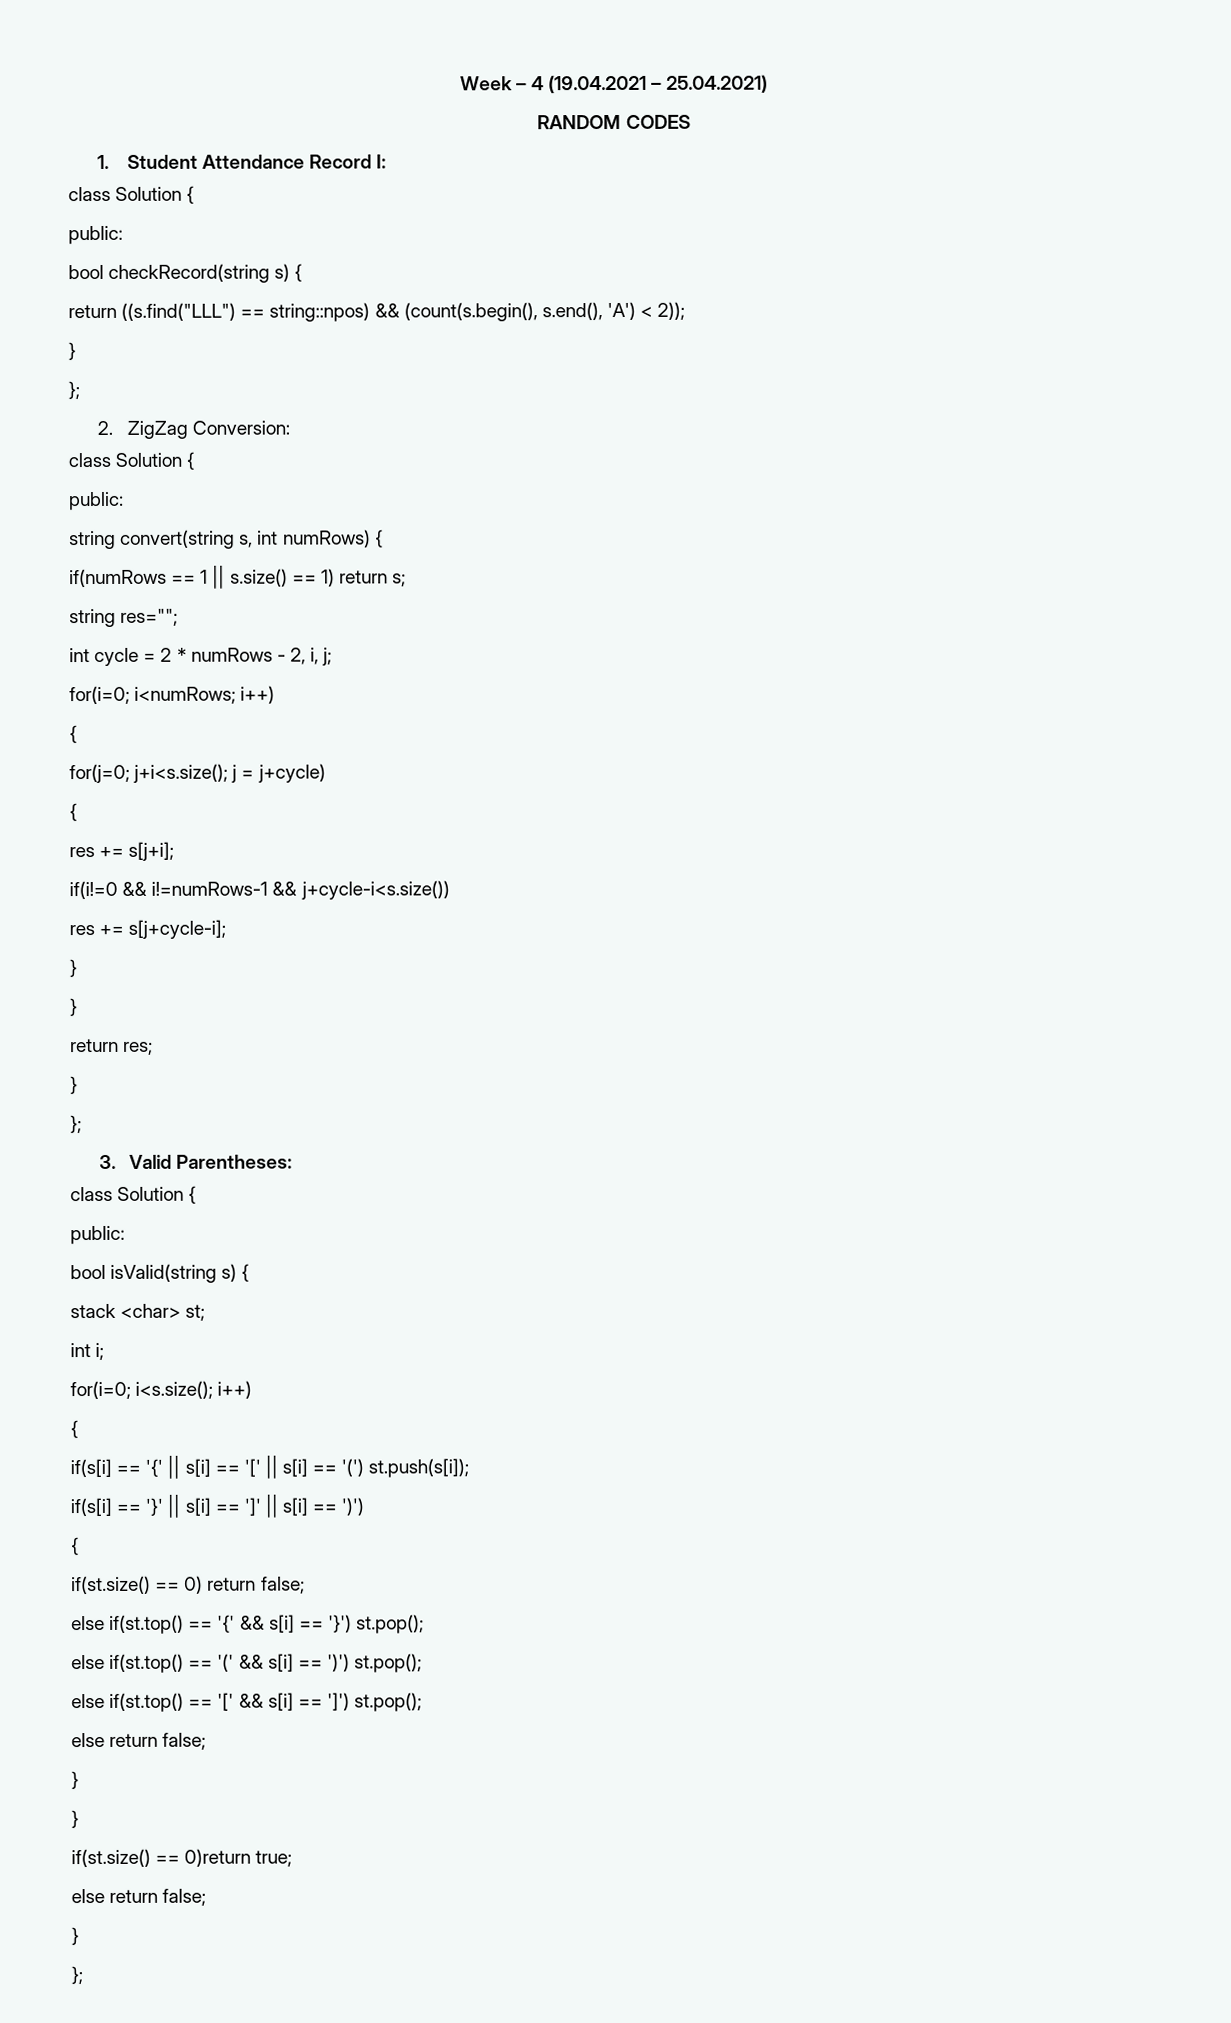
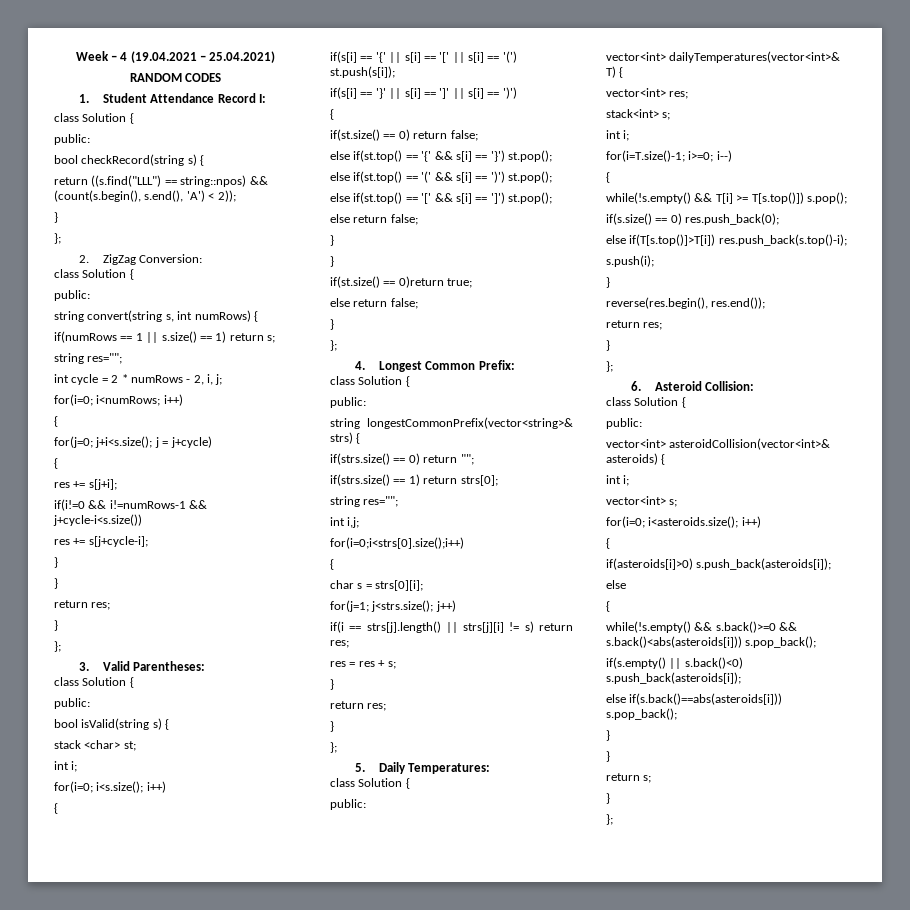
(83, 1975) none -> [354,360,515,372] [330,376,410,387] [330,397,366,408] [330,417,573,429] [330,432,361,444] [330,453,474,465] [330,474,498,486] [330,496,399,507] [330,517,360,528] [330,537,464,549] [330,559,334,570] [330,580,424,591] [330,600,456,612] [330,621,573,633] [330,640,349,648] [330,660,396,669] [330,679,334,690] [330,701,387,711] [330,721,334,732] [330,742,337,753] [354,762,491,774] [330,778,410,789] [330,799,366,810] [606,51,841,63] [606,66,624,78] [606,88,689,99] [606,109,671,120] [606,130,630,141] [606,150,732,162] [606,172,610,183] [606,192,847,204] [606,213,780,225] [606,234,847,246] [606,255,654,267] [606,277,610,288] [606,297,766,309] [606,320,663,330] [606,340,610,351] [606,361,613,372] [630,381,755,391] [606,397,686,408] [606,418,642,429] [606,438,831,450] [606,453,666,465] [606,475,630,486] [606,496,678,507] [606,516,761,528] [606,538,610,549] [606,558,832,570] [606,580,626,589] [606,601,610,612] [606,621,798,633] [606,636,817,648] [606,657,743,669] [606,672,741,684] [606,693,783,705] [606,708,677,720] [606,730,610,741] [606,751,610,762] [606,773,652,783] [606,793,610,804] [606,814,613,825] // 4. Longest Common Prefix: // class Solution { // public: // string longestCommonPrefix(vector<string>& strs) { // if(strs.size() == 0) return ""; // if(strs.size() == 1) return strs[0]; // string res=""; // int i,j; // for(i=0;i<strs[0].size();i++) // { // char s = strs[0][i]; // for(j=1; j<strs.size(); j++) // if(i == strs[j].length() || strs[j][i] != s) return res; // res = res + s; // } // return res; // } // }; // 5. Daily Temperatures: // class Solution { // public: // vector<int> dailyTemperatures(vector<int>& T) { // vector<int> res; // stack<int> s; // int i; // for(i=T.size()-1; i>=0; i--) // { // while(!s.empty() && T[i] >= T[s.top()]) s.pop(); // if(s.size() == 0) res.push_back(0); // else if(T[s.top()]>T[i]) res.push_back(s.top()-i); // s.push(i); // } // reverse(res.begin(), res.end()); // return res; // } // }; // 6. Asteroid Collision: // class Solution { // public: // vector<int> asteroidCollision(vector<int>& asteroids) { // int i; // vector<int> s; // for(i=0; i<asteroids.size(); i++) // { // if(asteroids[i]>0) s.push_back(asteroids[i]); // else // { // while(!s.empty() && s.back()>=0 && s.back()<abs(asteroids[i])) s.pop_back(); // if(s.empty() || s.back()<0) s.push_back(asteroids[i]); // else if(s.back()==abs(asteroids[i])) s.pop_back(); // } // } // return s; // } // };

